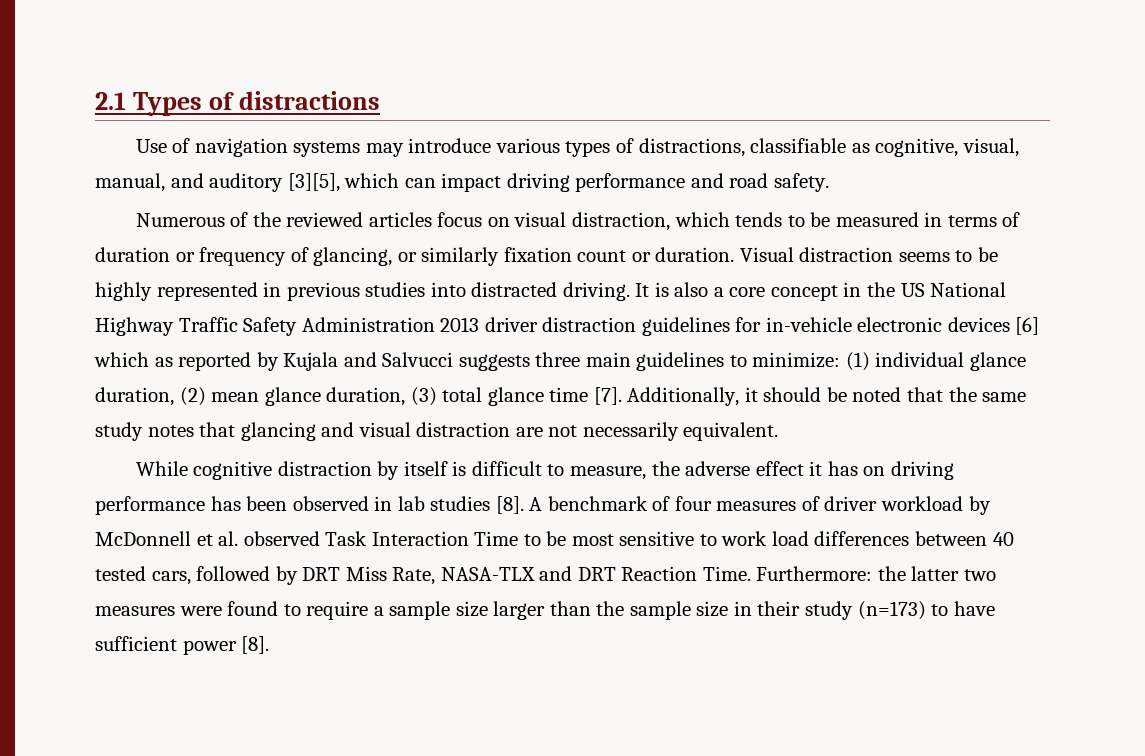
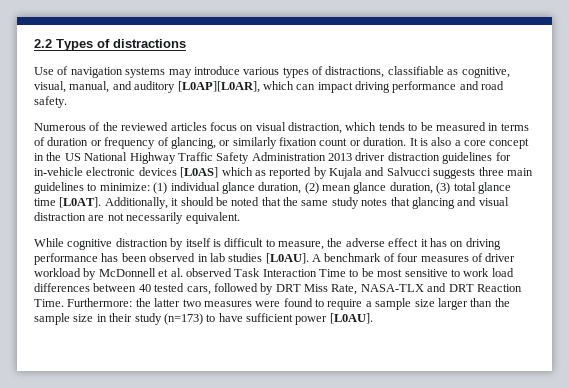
[95,92,126,110] 2.1 -> [34,39,52,48] 2.2
[287,173,340,192] [3][5], -> [177,81,260,93] [L0AP][L0AR],
[739,247,999,262] [95,282,630,301] Visual distraction seems to be highly represented in previous studies into distracted driving. -> (407, 141) none
[1015,317,1040,335] [6] -> [180,167,219,178] [L0AS]
[593,387,622,405] [7]. -> [59,197,102,208] [L0AT].
[495,496,524,514] [8]. -> [265,253,309,264] [L0AU].
[241,636,270,654] [8]. -> [329,313,373,324] [L0AU].

